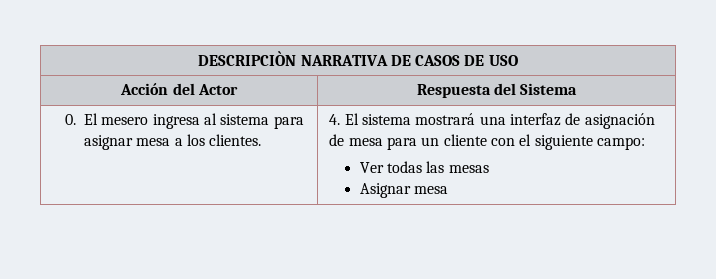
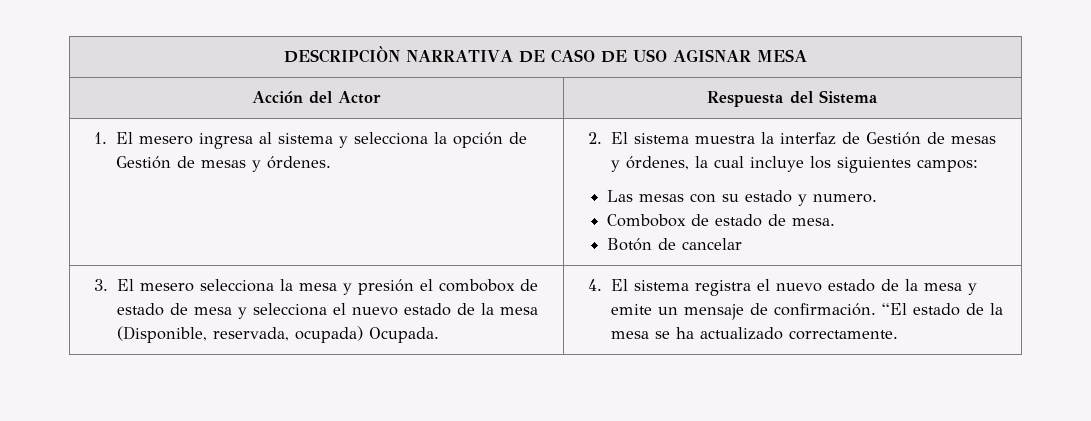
[415,55,461,66] CASOS -> [550,49,595,63] CASO
(518, 60) none -> [672,49,807,62] AGISNAR MESA
[65,114,77,125] 0. -> [94,132,108,144] 1.
[273,116,304,129] [84,134,262,150] [329,113,655,129] [329,134,645,150] [359,161,489,173] [359,183,449,198] para asignar mesa a los clientes. | 4. El sistema mostrará una interfaz de asignación de mesa para un cliente con el siguiente campo: // Ver todas las mesas // Asignar mesa -> [338,132,527,148] [115,156,331,172] [588,132,996,145] [610,156,978,173] [606,190,877,206] [606,214,835,227] [606,238,742,251] [94,279,538,295] [116,303,538,319] [116,326,439,343] [588,279,977,296] [610,303,1003,320] [610,327,898,340] y selecciona la opción de Gestión de mesas y órdenes. | 2. El sistema muestra la interfaz de Gestión de mesas y órdenes, la cual incluye los siguientes campos: // Las mesas con su estado y numero. // Combobox de estado de mesa. // Botón de cancelar // 3. El mesero selecciona la mesa y presión el combobox de estado de mesa y selecciona el nuevo estado de la mesa (Disponible, reservada, ocupada) Ocupada. | 4. El sistema registra el nuevo estado de la mesa y emite un mensaje de confirmación. “El estado de la mesa se ha actualizado correctamente.

